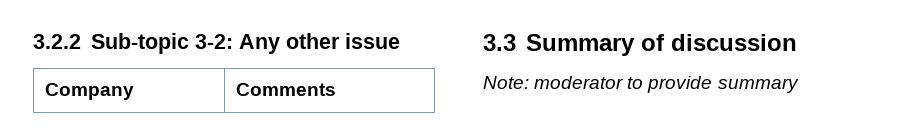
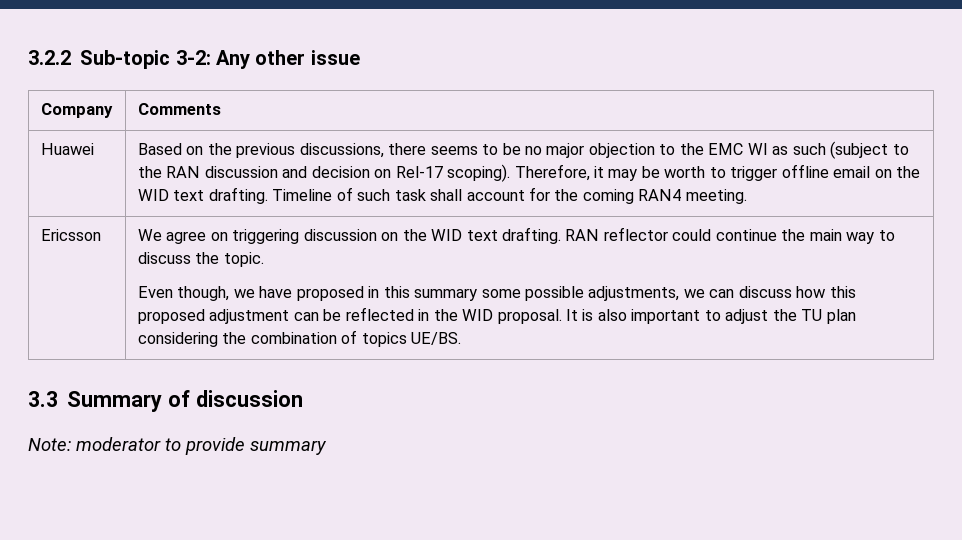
(336, 89) none -> [40,143,94,155] [137,141,909,159] [137,164,921,182] [137,187,747,204] [40,229,101,241] [137,227,895,244] [137,252,264,267] [137,286,856,301] [137,307,856,324] [137,330,462,347] // Huawei | Based on the previous discussions, there seems to be no major objection to the EMC WI as such (subject to the RAN discussion and decision on Rel-17 scoping). Therefore, it may be worth to trigger offline email on the WID text drafting. Timeline of such task shall account for the coming RAN4 meeting. // Ericsson | We agree on triggering discussion on the WID text drafting. RAN reflector could continue the main way to discuss the topic. // Even though, we have proposed in this summary some possible adjustments, we can discuss how this proposed adjustment can be reflected in the WID proposal. It is also important to adjust the TU plan considering the combination of topics UE/BS.

